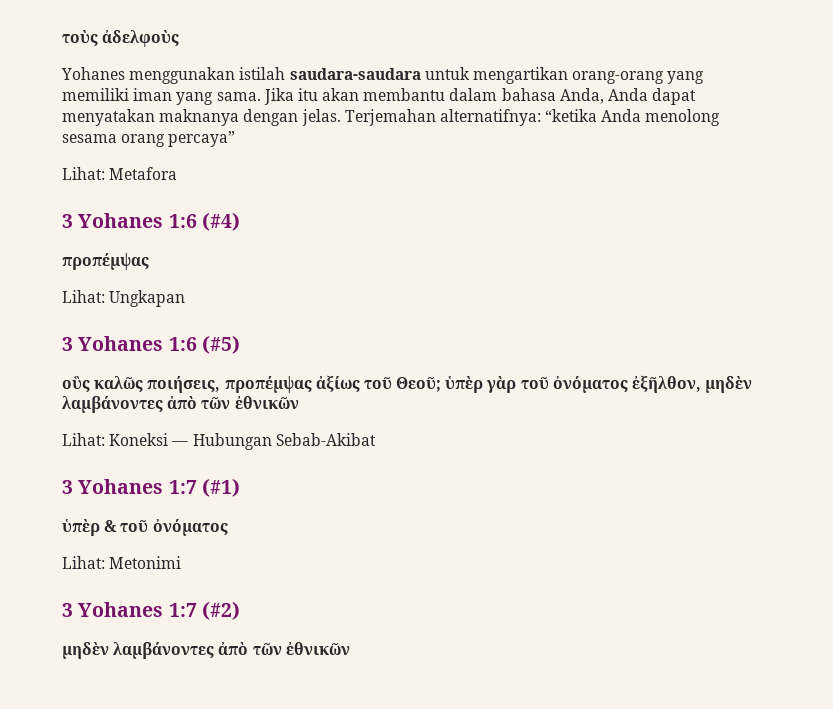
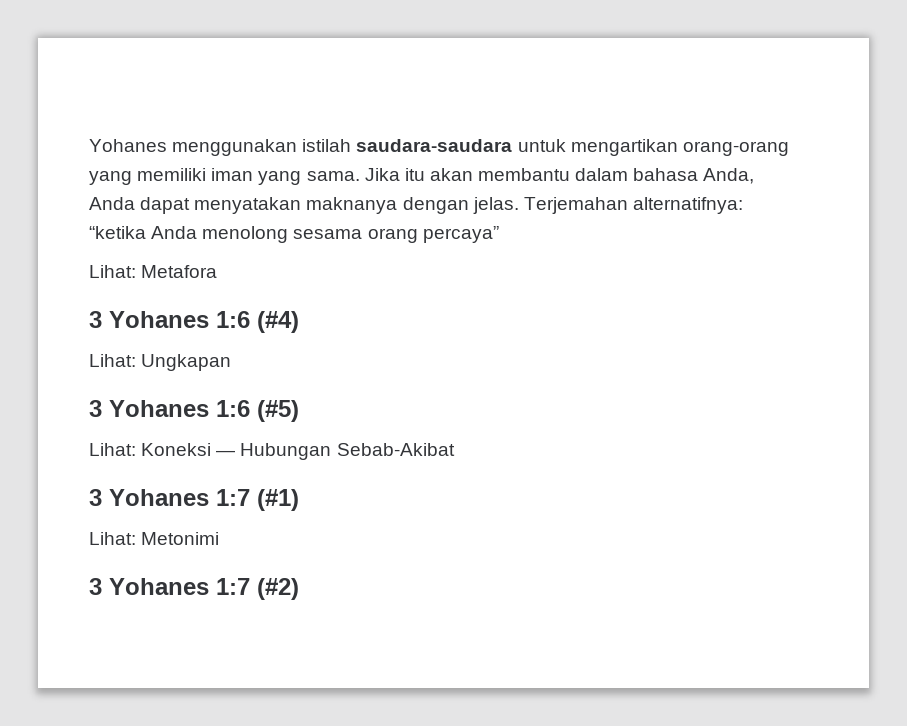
[62,30,180,47] τοὺς ἀδελφοὺς // -> (89, 145) none
[62,253,149,270] // προπέμψας -> (299, 322) none
[62,375,753,393] [62,396,299,413] // οὓς καλῶς ποιήσεις, προπέμψας ἀξίως τοῦ Θεοῦ; ὑπὲρ γὰρ τοῦ ὀνόματος ἐξῆλθον, μηδὲν λαμβάνοντες ἀπὸ τῶν ἐθνικῶν -> (299, 411) none
[62,519,228,536] // ὑπὲρ & τοῦ ὀνόματος -> (299, 500) none
[62,642,350,659] // μηδὲν λαμβάνοντες ἀπὸ τῶν ἐθνικῶν -> (299, 589) none

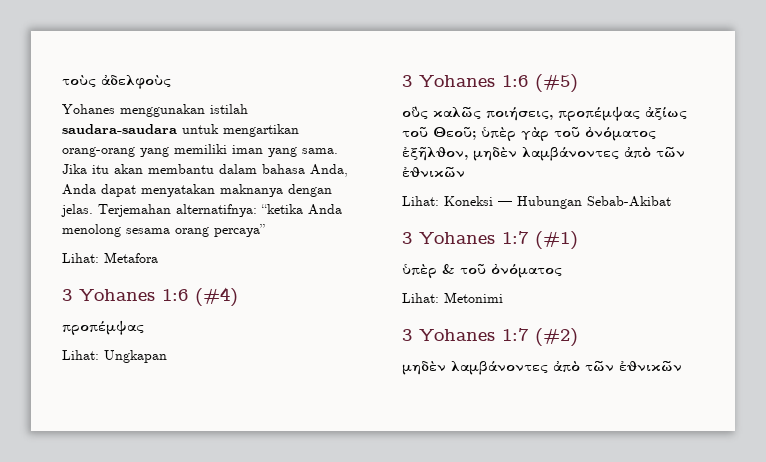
(89, 145) none -> [62,75,171,89] τοὺς ἀδελφοὺς //
(299, 322) none -> [62,320,144,335] // προπέμψας
(299, 411) none -> [402,106,687,121] [402,127,656,141] [402,147,685,161] [402,167,465,177] // οὓς καλῶς ποιήσεις, προπέμψας ἀξίως τοῦ Θεοῦ; ὑπὲρ γὰρ τοῦ ὀνόματος ἐξῆλθον, μηδὲν λαμβάνοντες ἀπὸ τῶν ἐθνικῶν
(299, 500) none -> [402,264,562,278] // ὑπὲρ & τοῦ ὀνόματος
(299, 589) none -> [402,361,682,375] // μηδὲν λαμβάνοντες ἀπὸ τῶν ἐθνικῶν

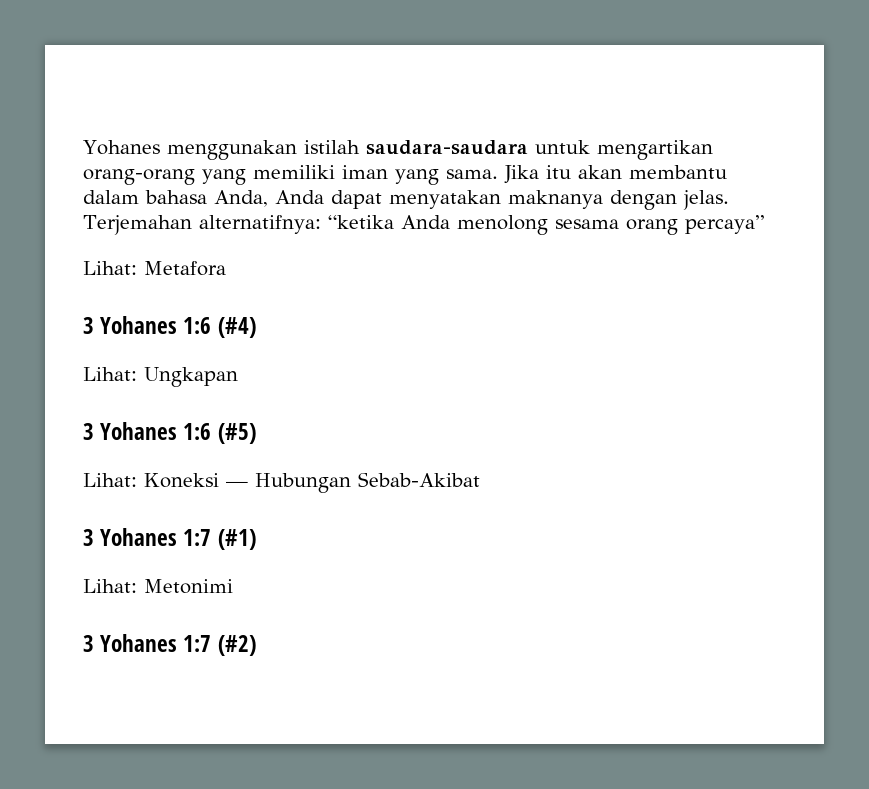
[62,75,171,89] τοὺς ἀδελφοὺς // -> (83, 147) none
[62,320,144,335] // προπέμψας -> (256, 327) none
[402,106,687,121] [402,127,656,141] [402,147,685,161] [402,167,465,177] // οὓς καλῶς ποιήσεις, προπέμψας ἀξίως τοῦ Θεοῦ; ὑπὲρ γὰρ τοῦ ὀνόματος ἐξῆλθον, μηδὲν λαμβάνοντες ἀπὸ τῶν ἐθνικῶν -> (256, 433) none
[402,264,562,278] // ὑπὲρ & τοῦ ὀνόματος -> (256, 539) none
[402,361,682,375] // μηδὲν λαμβάνοντες ἀπὸ τῶν ἐθνικῶν -> (256, 645) none

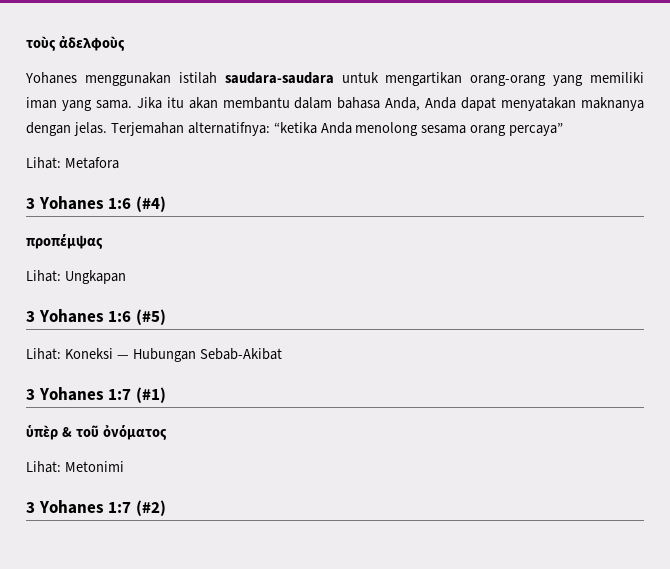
(83, 147) none -> [26,36,125,51] τοὺς ἀδελφοὺς //
(256, 327) none -> [26,234,103,249] // προπέμψας
(256, 539) none -> [26,425,167,440] // ὑπὲρ & τοῦ ὀνόματος

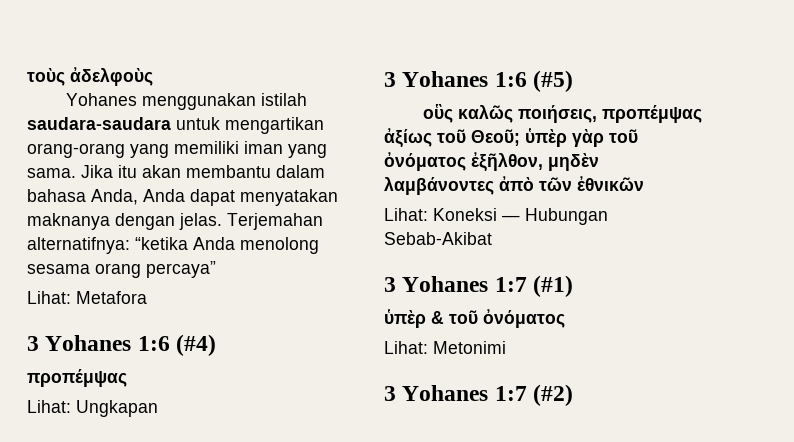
(166, 317) none -> [422,104,702,123] [384,128,638,148] [384,152,599,172] [384,176,644,195] // οὓς καλῶς ποιήσεις, προπέμψας ἀξίως τοῦ Θεοῦ; ὑπὲρ γὰρ τοῦ ὀνόματος ἐξῆλθον, μηδὲν λαμβάνοντες ἀπὸ τῶν ἐθνικῶν

